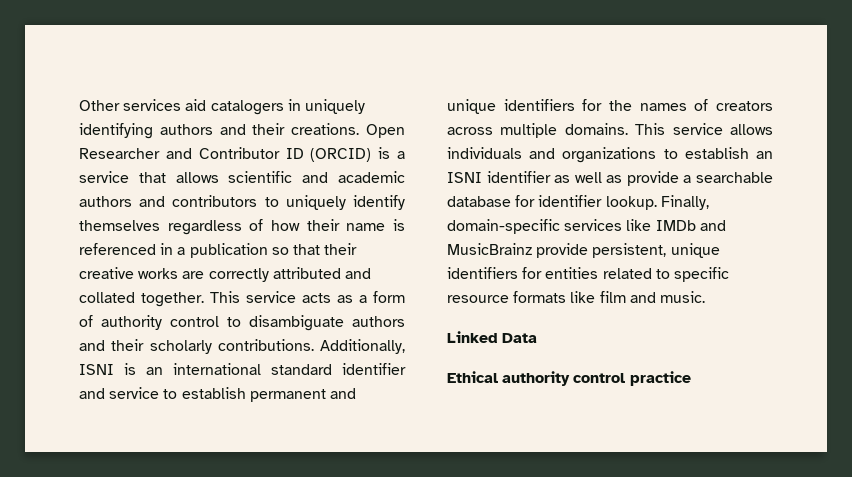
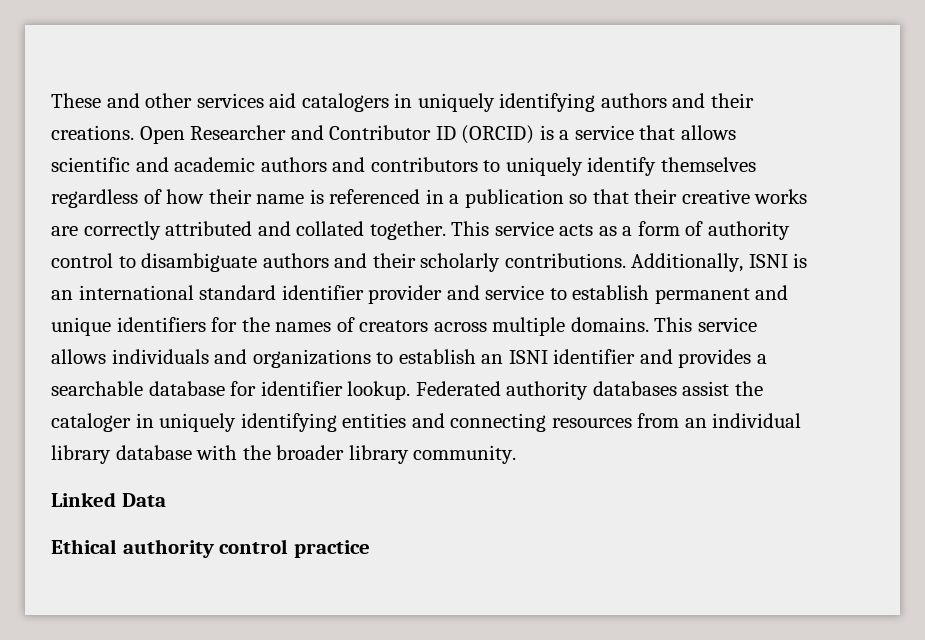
[79,100,120,111] Other -> [51,93,193,108] These and other
(406, 369) none -> [368,285,443,304] provider
[554,171,679,186] as well as provide -> [639,349,752,368] and provides
[660,195,709,210] [447,219,726,234] [447,243,720,258] [447,267,729,282] [447,291,705,303] Finally, domain-specific services like IMDb and MusicBrainz provide persistent, unique identifiers for entities related to specific resource formats like film and music. -> [415,381,763,400] [51,413,802,432] [51,445,517,464] Federated authority databases assist the cataloger in uniquely identifying entities and connecting resources from an individual library database with the broader library community.

